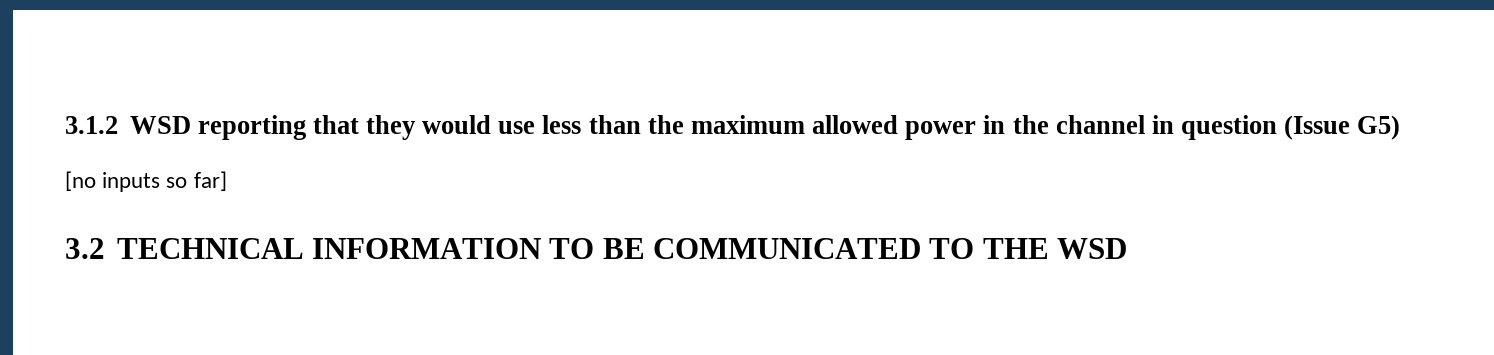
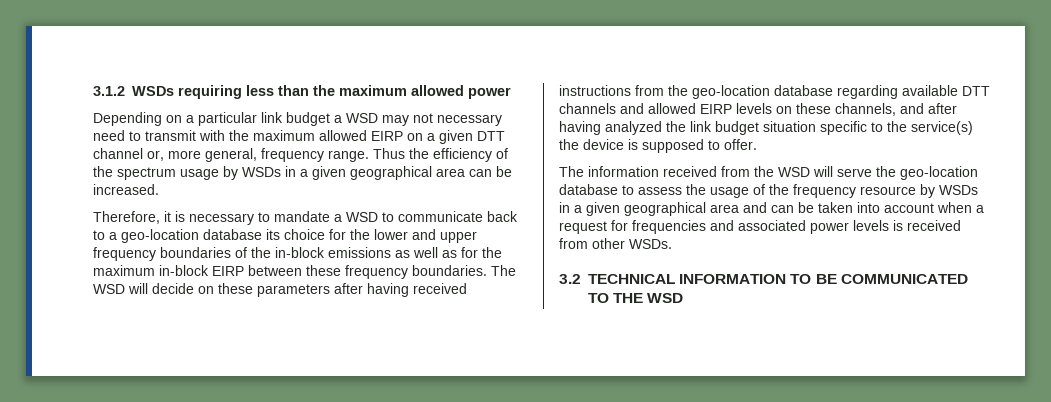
[129,115,536,140] WSD reporting that they would use -> [132,85,242,99] WSDs requiring
[983,115,1401,140] [65,171,227,192] in the channel in question (Issue G5) // [no inputs so far] -> [93,112,502,126] [93,130,505,144] [93,148,508,162] [93,166,512,180] [93,184,159,195] [93,211,518,225] [93,229,477,243] [93,247,502,261] [93,265,516,279] [93,283,467,297] [559,85,990,99] [559,103,957,116] [559,121,973,135] [559,139,757,153] [559,166,978,180] [559,184,978,198] [559,202,984,216] [559,220,961,234] [559,238,672,249] // Depending on a particular link budget a WSD may not necessary need to transmit with the maximum allowed EIRP on a given DTT channel or, more general, frequency range. Thus the efficiency of the spectrum usage by WSDs in a given geographical area can be increased. // Therefore, it is necessary to mandate a WSD to communicate back to a geo-location database its choice for the lower and upper frequency boundaries of the in-block emissions as well as for the maximum in-block EIRP between these frequency boundaries. The WSD will decide on these parameters after having received instructions from the geo-location database regarding available DTT channels and allowed EIRP levels on these channels, and after having analyzed the link budget situation specific to the service(s) the device is supposed to offer. // The information received from the WSD will serve the geo-location database to assess the usage of the frequency resource by WSDs in a given geographical area and can be taken into account when a request for frequencies and associated power levels is received from other WSDs.

